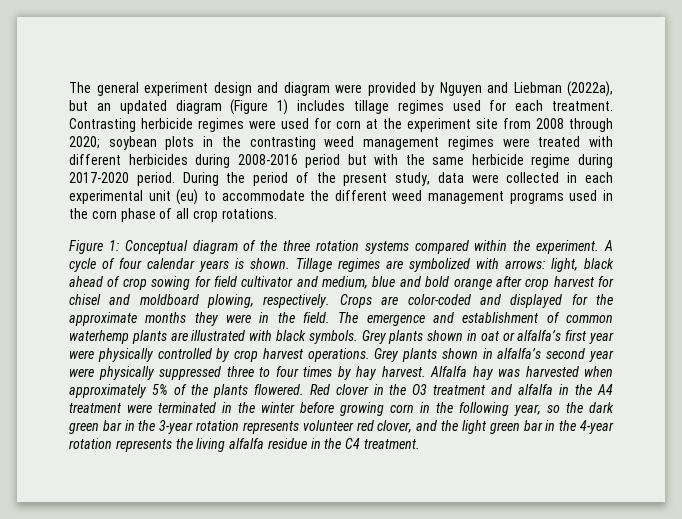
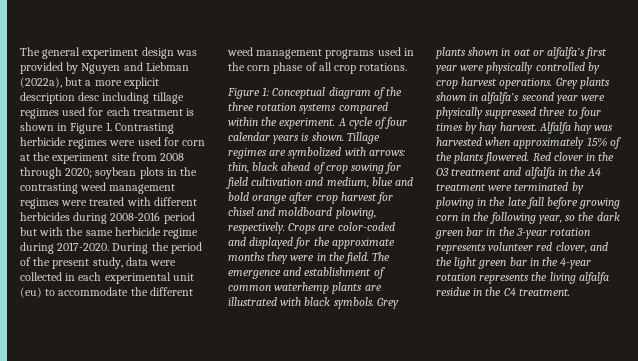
[257,82,362,96] and diagram were -> [175,50,197,56] was
[96,99,345,115] an updated diagram (Figure 1) includes -> [85,77,159,89] [20,92,150,104] a more explicit description desc including
[551,101,613,111] treatment. -> [132,108,195,116] [20,122,112,134] treatment is shown in Figure 1.
[69,172,175,186] 2017-2020 period. -> [57,242,110,251] 2017-2020.
[551,258,578,272] light, -> [228,162,249,173] thin,
[241,276,294,287] cultivator -> [251,177,303,186] cultivation
[151,384,168,395] 5% -> [586,137,607,147] 15%
[222,402,295,413] in the winter -> [571,182,584,194] [436,197,544,209] by plowing in the late fall

